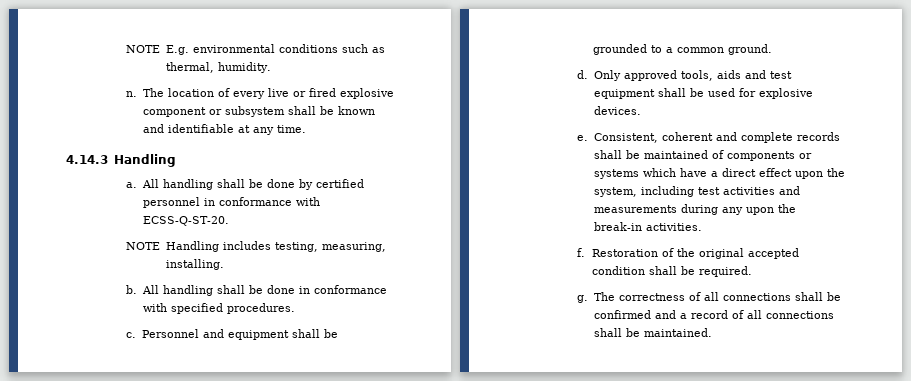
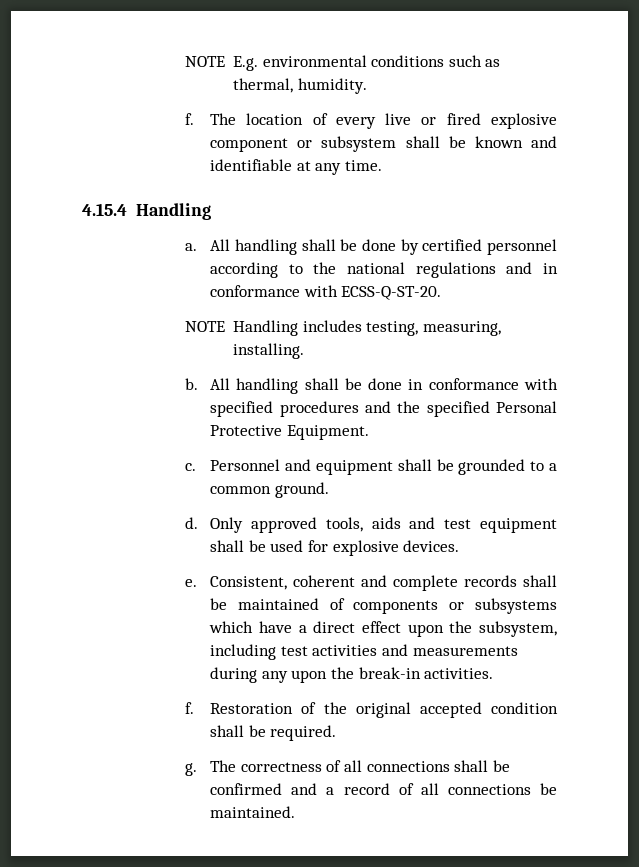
[126,91,138,97] n. -> [184,113,194,125] f.
[66,155,108,164] 4.14.3 -> [82,203,127,216] 4.15.4
(200, 202) none -> [210,262,533,278] according to the national regulations and
[226,303,295,314] procedures. -> [279,401,557,417] [210,425,369,440] procedures and the specified Personal Protective Equipment.
[593,169,639,179] systems -> [474,598,557,614] subsystems
[593,187,637,197] system, -> [478,621,557,637] subsystem,
[593,328,622,337] shall -> (531, 789) none

